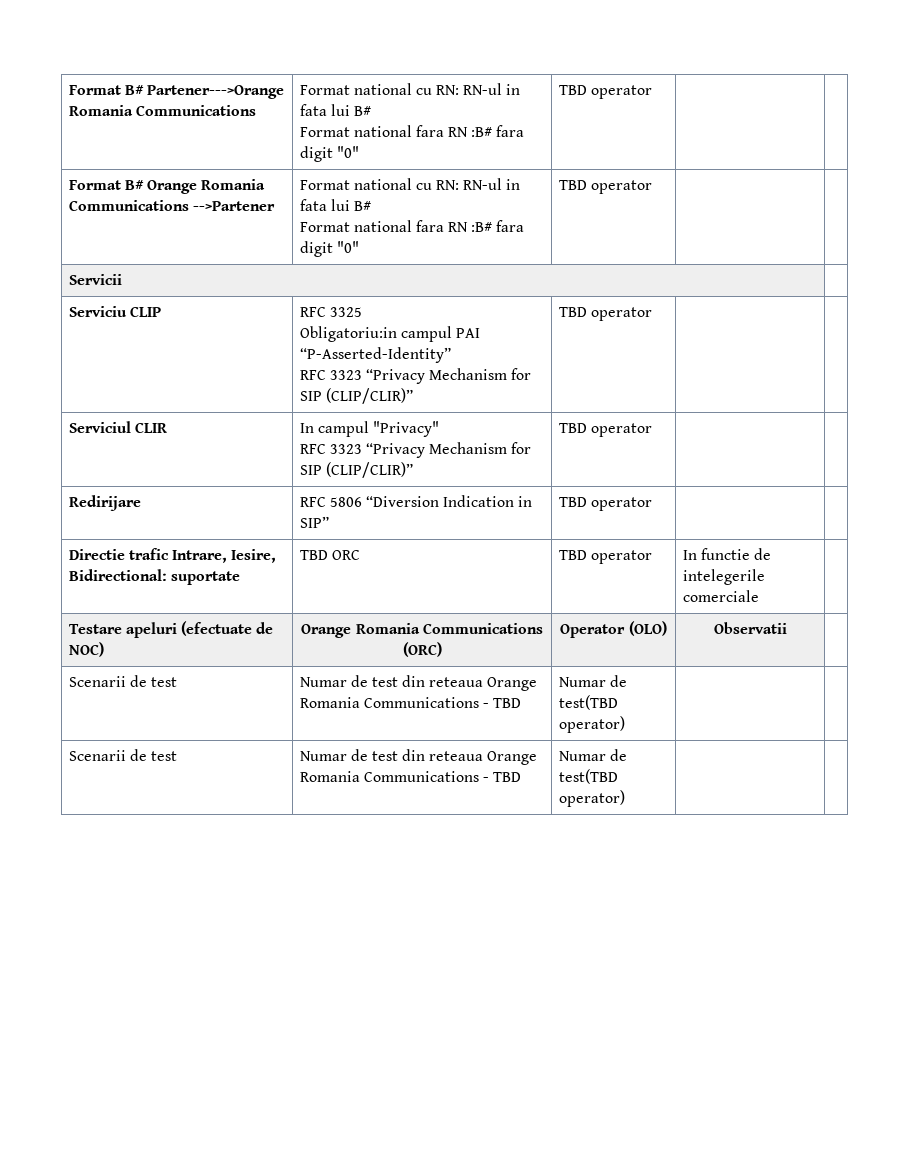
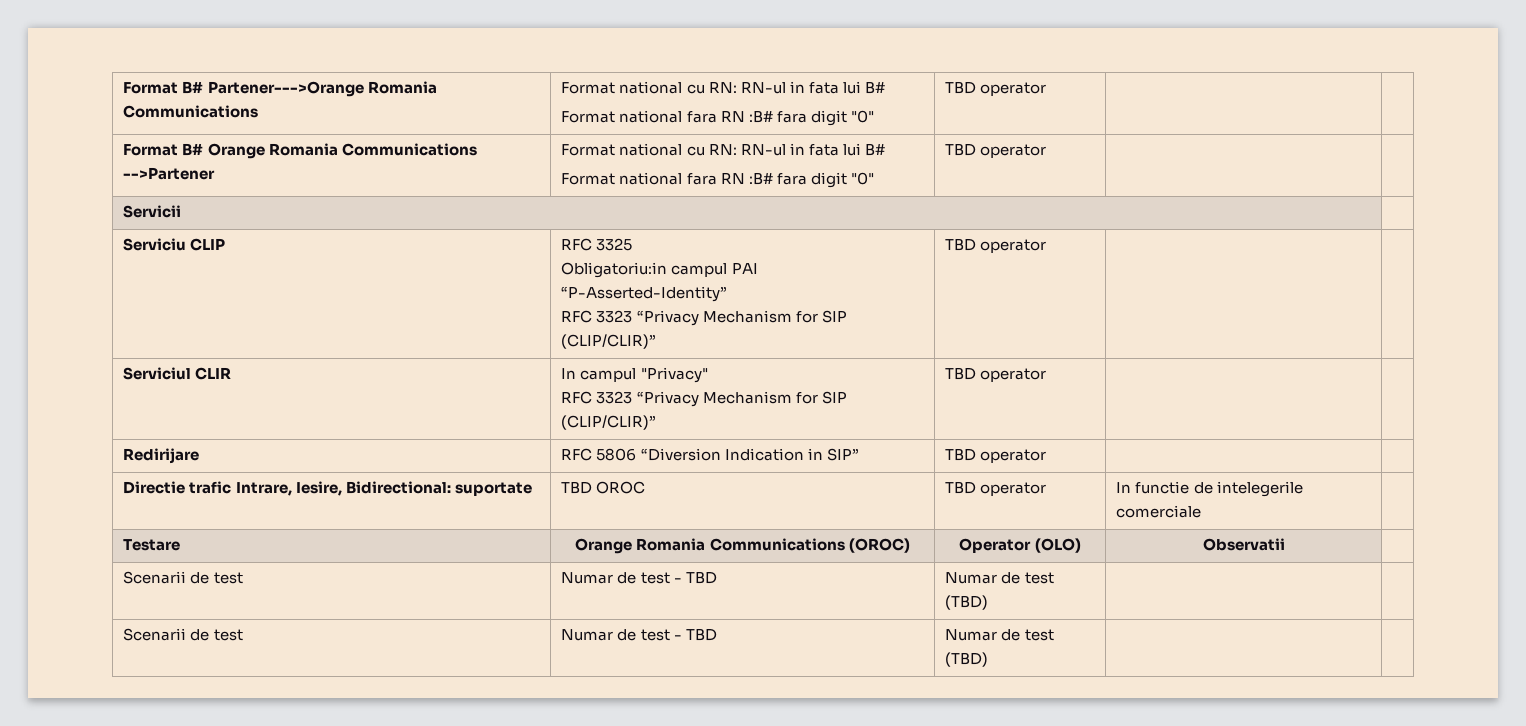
[331,550,360,560] ORC -> [596,481,646,494] OROC
[125,621,274,638] [68,642,104,657] [301,623,543,638] [402,642,442,657] apeluri (efectuate de NOC) | Orange Romania Communications (ORC) -> [575,538,910,554] | Orange Romania Communications (OROC)
[402,675,538,691] [299,697,522,708] [558,675,627,687] [558,695,618,710] [558,716,625,733] [68,749,177,761] [299,749,538,765] [299,771,522,782] [558,749,627,761] [558,769,618,784] [558,790,625,807] din reteaua Orange Romania Communications - TBD | Numar de test(TBD operator) | | // Scenarii de test | Numar de test din reteaua Orange Romania Communications - TBD | Numar de test(TBD operator) -> [673,572,717,584] [945,572,1054,584] [945,595,989,610] [123,628,243,641] [561,629,717,641] [945,629,1054,641] [945,652,989,667] - TBD | Numar de test (TBD) | | // Scenarii de test | Numar de test - TBD | Numar de test (TBD)

